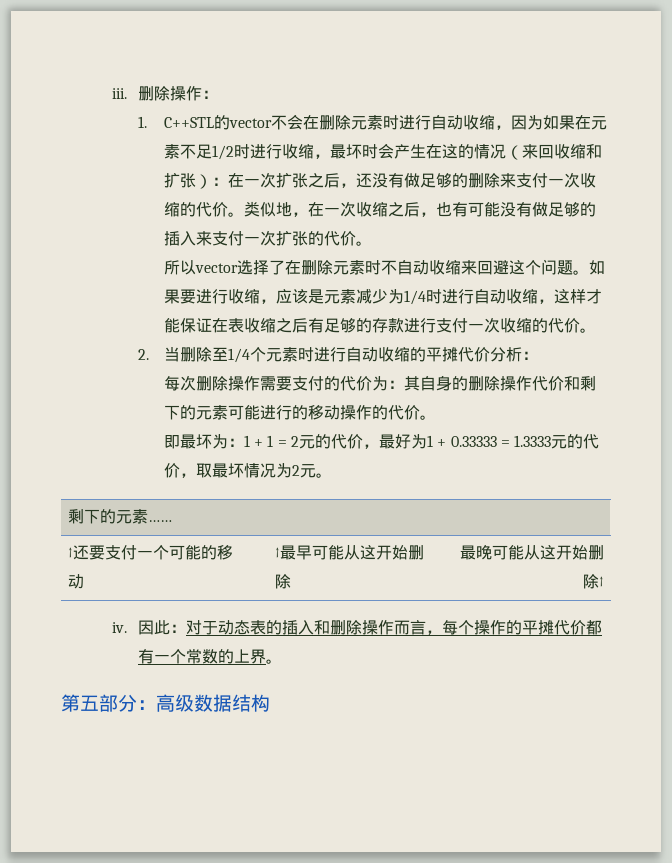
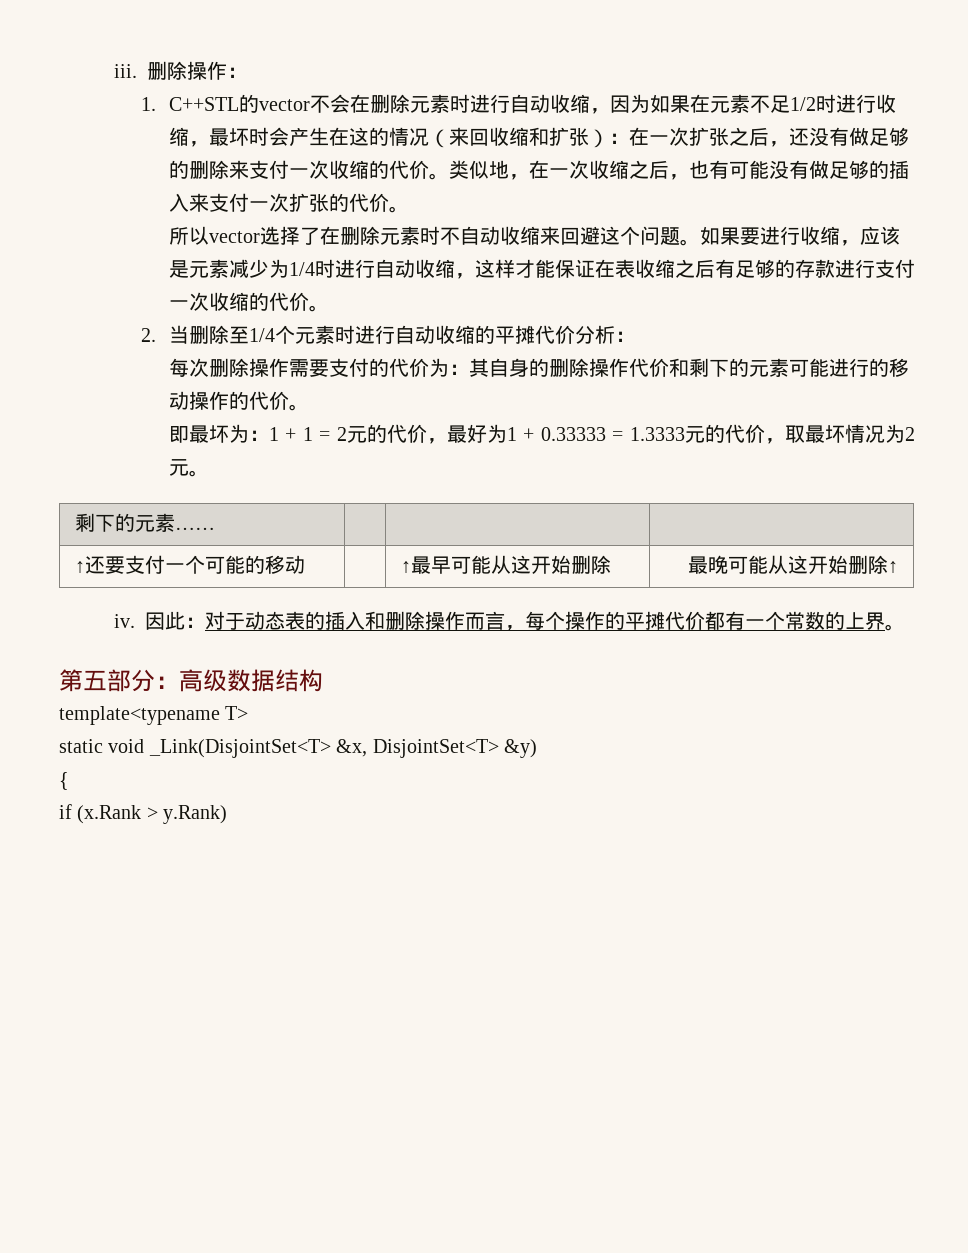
(270, 703) none -> [59,706,249,725] [59,739,537,758] [59,772,69,790] [59,804,228,824] // template<typename T> // static void _Link(DisjointSet<T> &x, DisjointSet<T> &y) // { // if (x.Rank > y.Rank)

